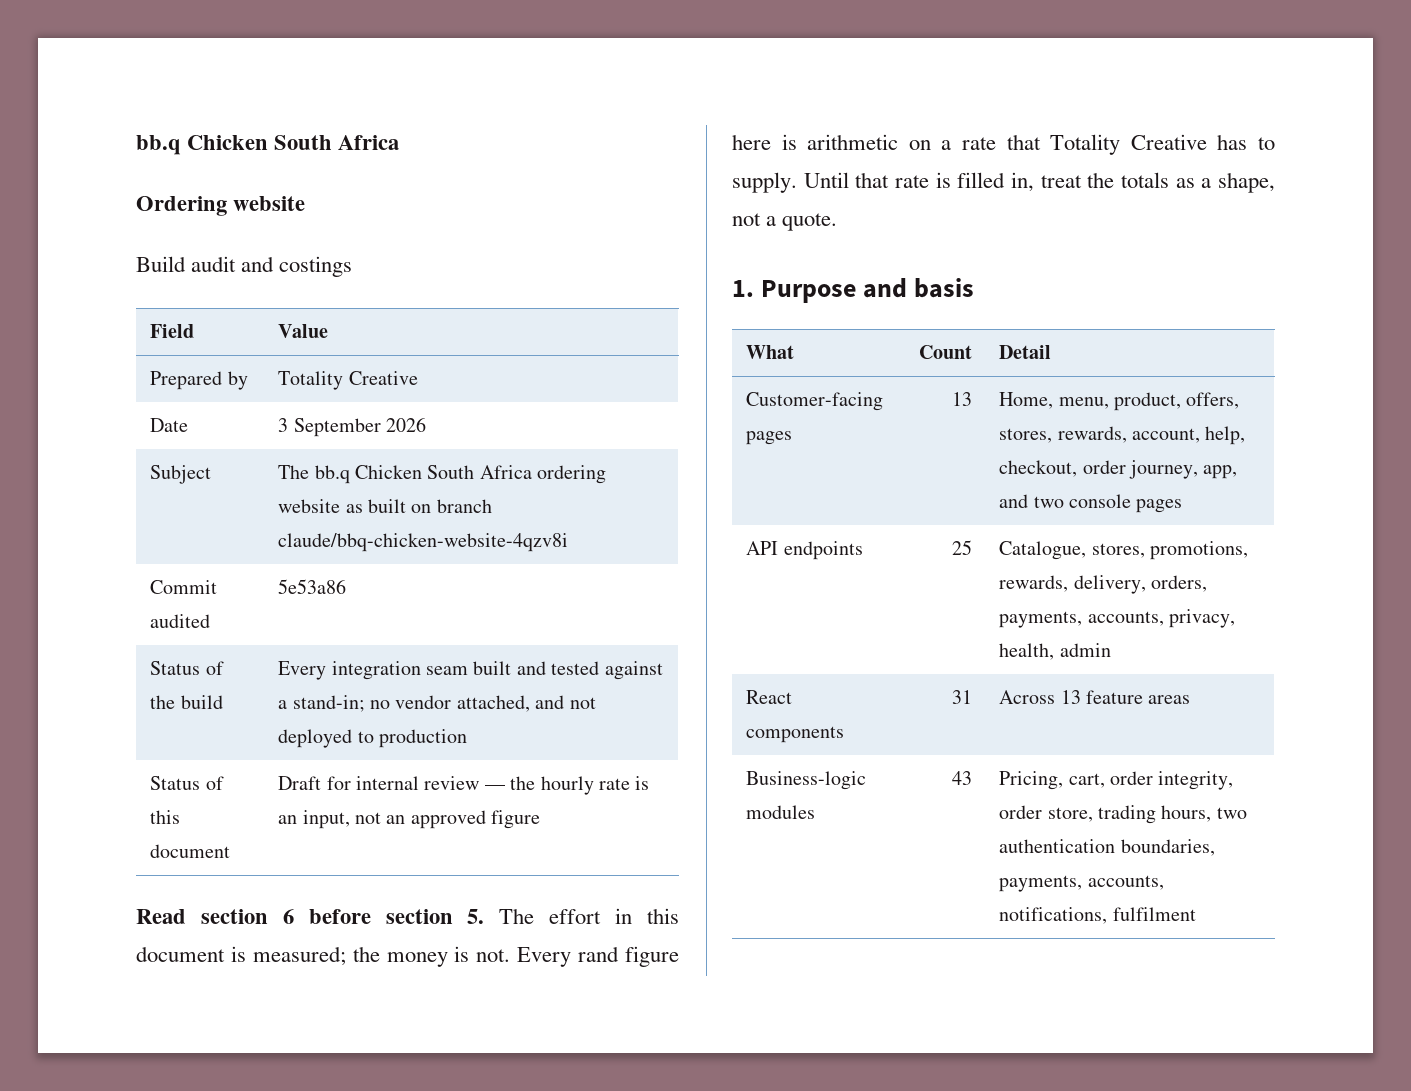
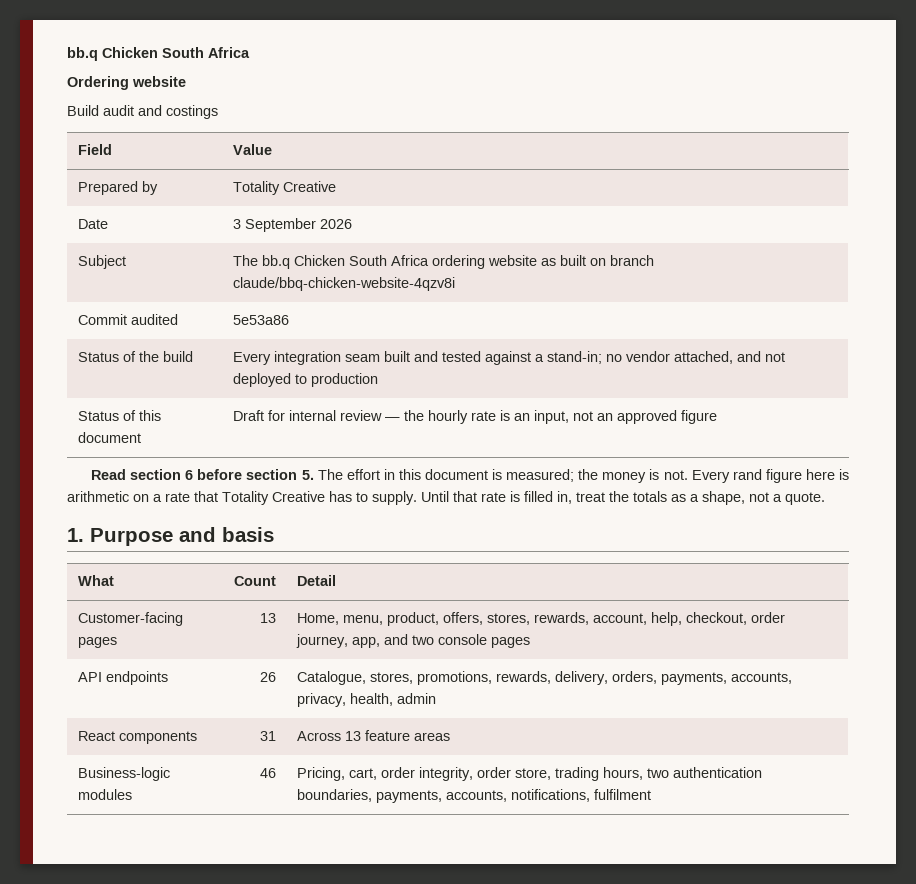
[951,540,972,555] 25 -> [259,672,276,682] 26
[951,771,972,785] 43 -> [259,768,276,778] 46

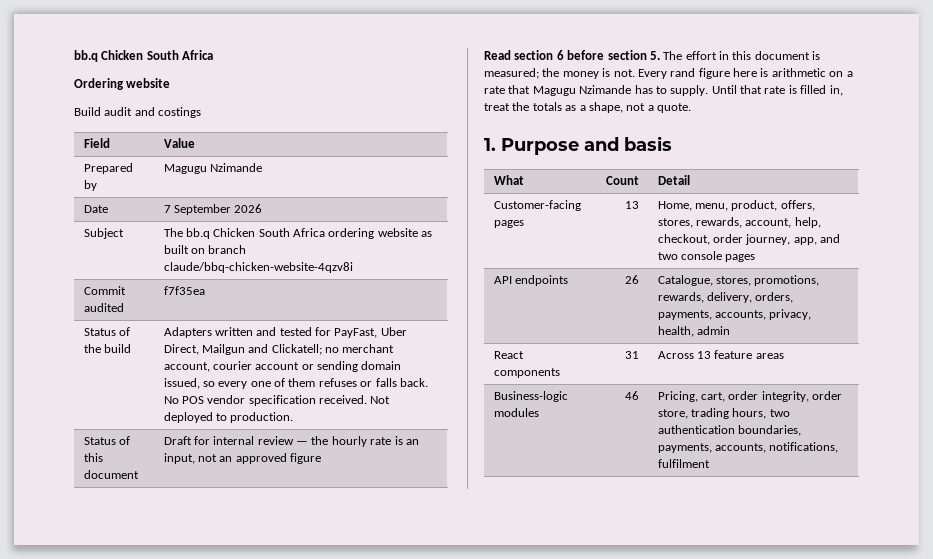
[233,181,337,195] Totality Creative -> [163,163,262,174] Magugu Nzimande
[233,219,242,229] 3 -> [163,205,171,213] 7
[233,315,290,325] 5e53a86 -> [163,286,205,295] f7f35ea
[233,351,786,365] Every integration seam built and tested against a stand-in; no vendor attached, and not -> [163,327,407,338] [163,344,395,355] [163,361,402,372] [163,378,428,389] [163,395,391,406] Adapters written and tested for PayFast, Uber Direct, Mailgun and Clickatell; no merchant account, courier account or sending domain issued, so every one of them refuses or falls back. No POS vendor specification received. Not
[311,373,379,387] production -> [230,412,294,423] production.
[222,491,325,505] Totality Creative -> [532,85,632,96] Magugu Nzimande

